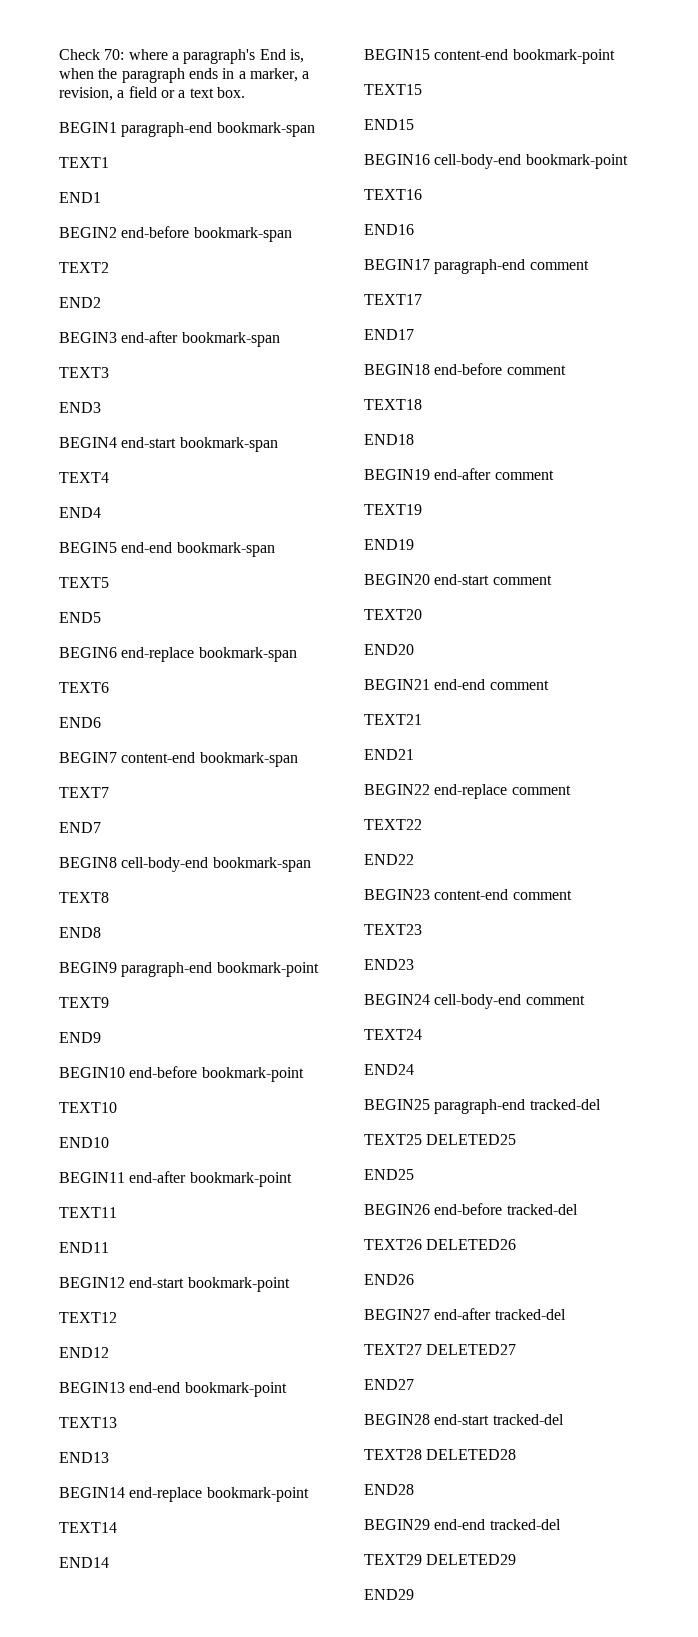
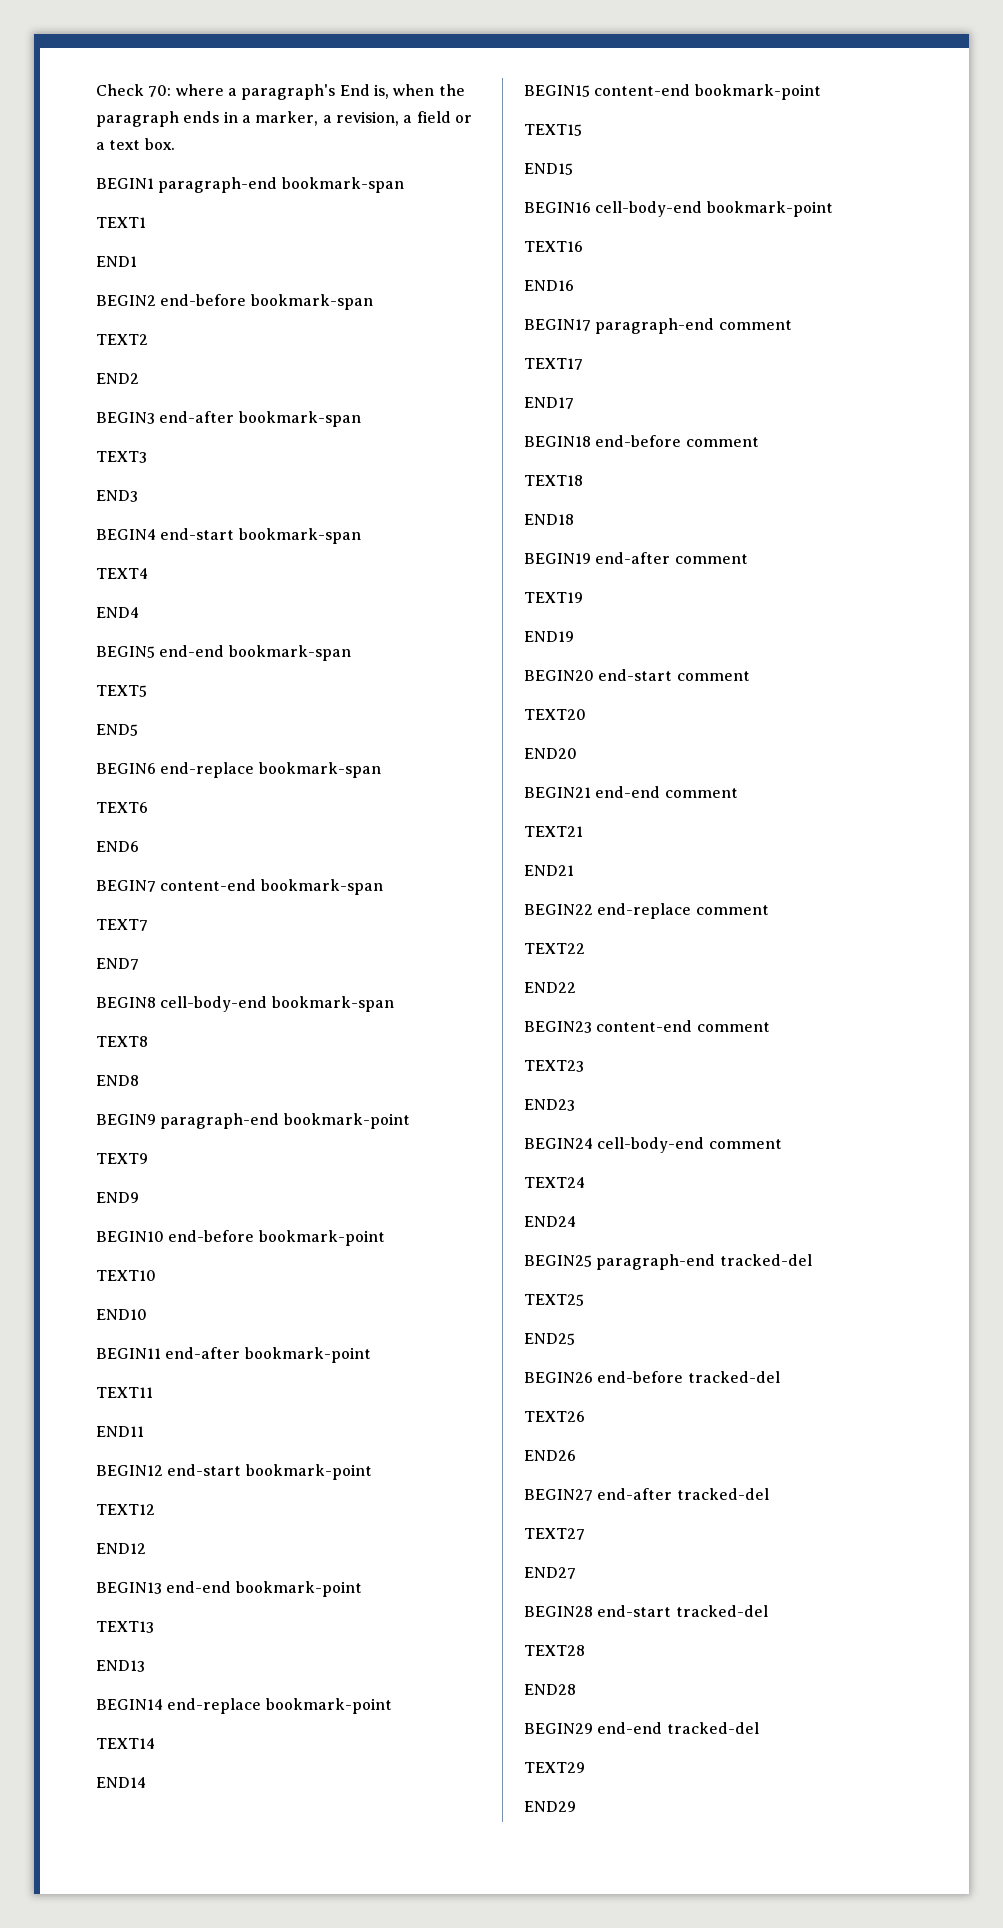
[426,1134,517,1145] DELETED25 -> (584, 1300) none
[426,1239,517,1250] DELETED26 -> (585, 1416) none
[426,1344,517,1355] DELETED27 -> (585, 1534) none
[426,1449,517,1460] DELETED28 -> (585, 1650) none
[426,1554,517,1565] DELETED29 -> (585, 1767) none

